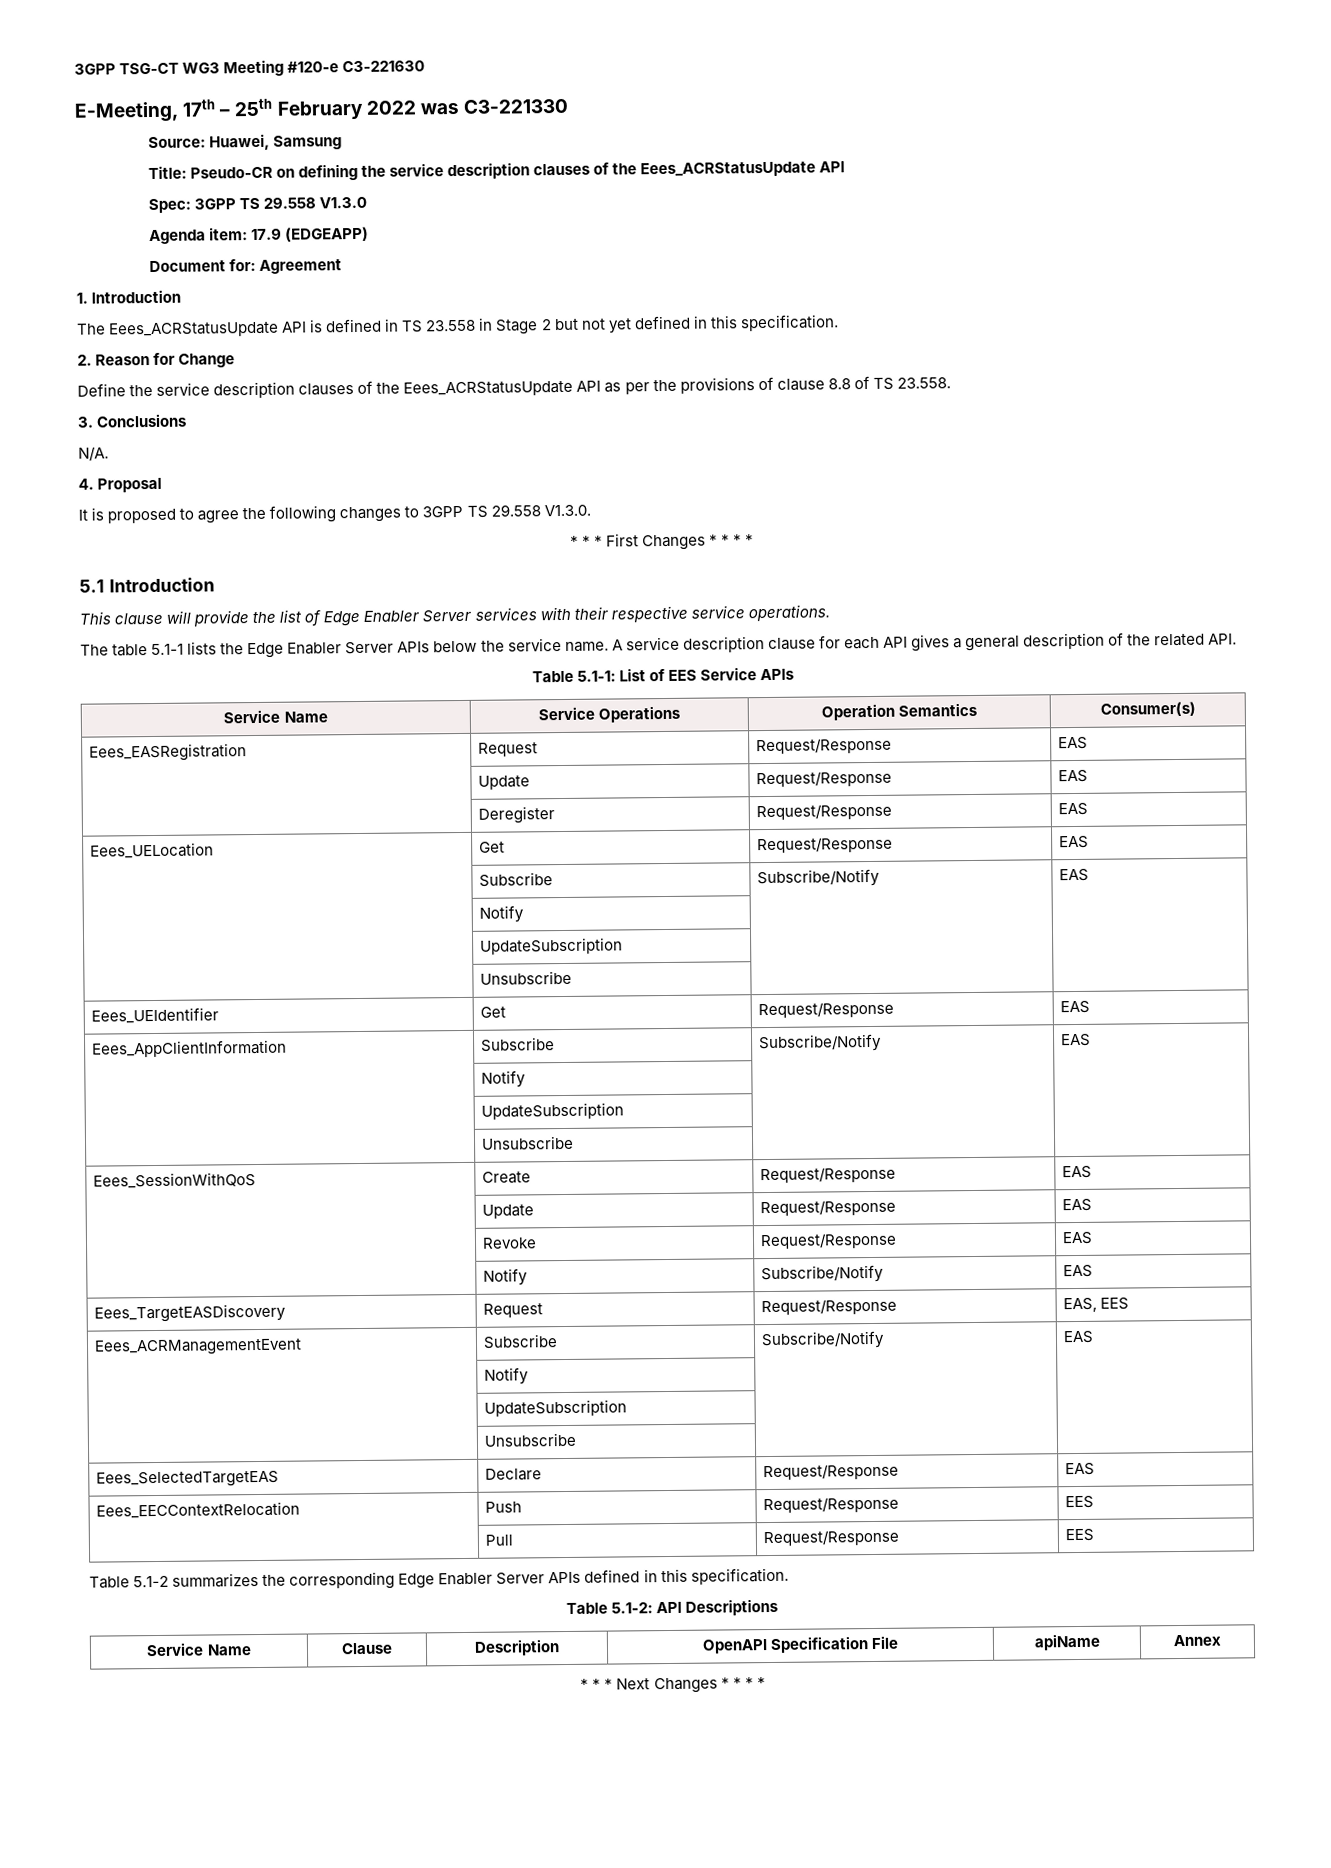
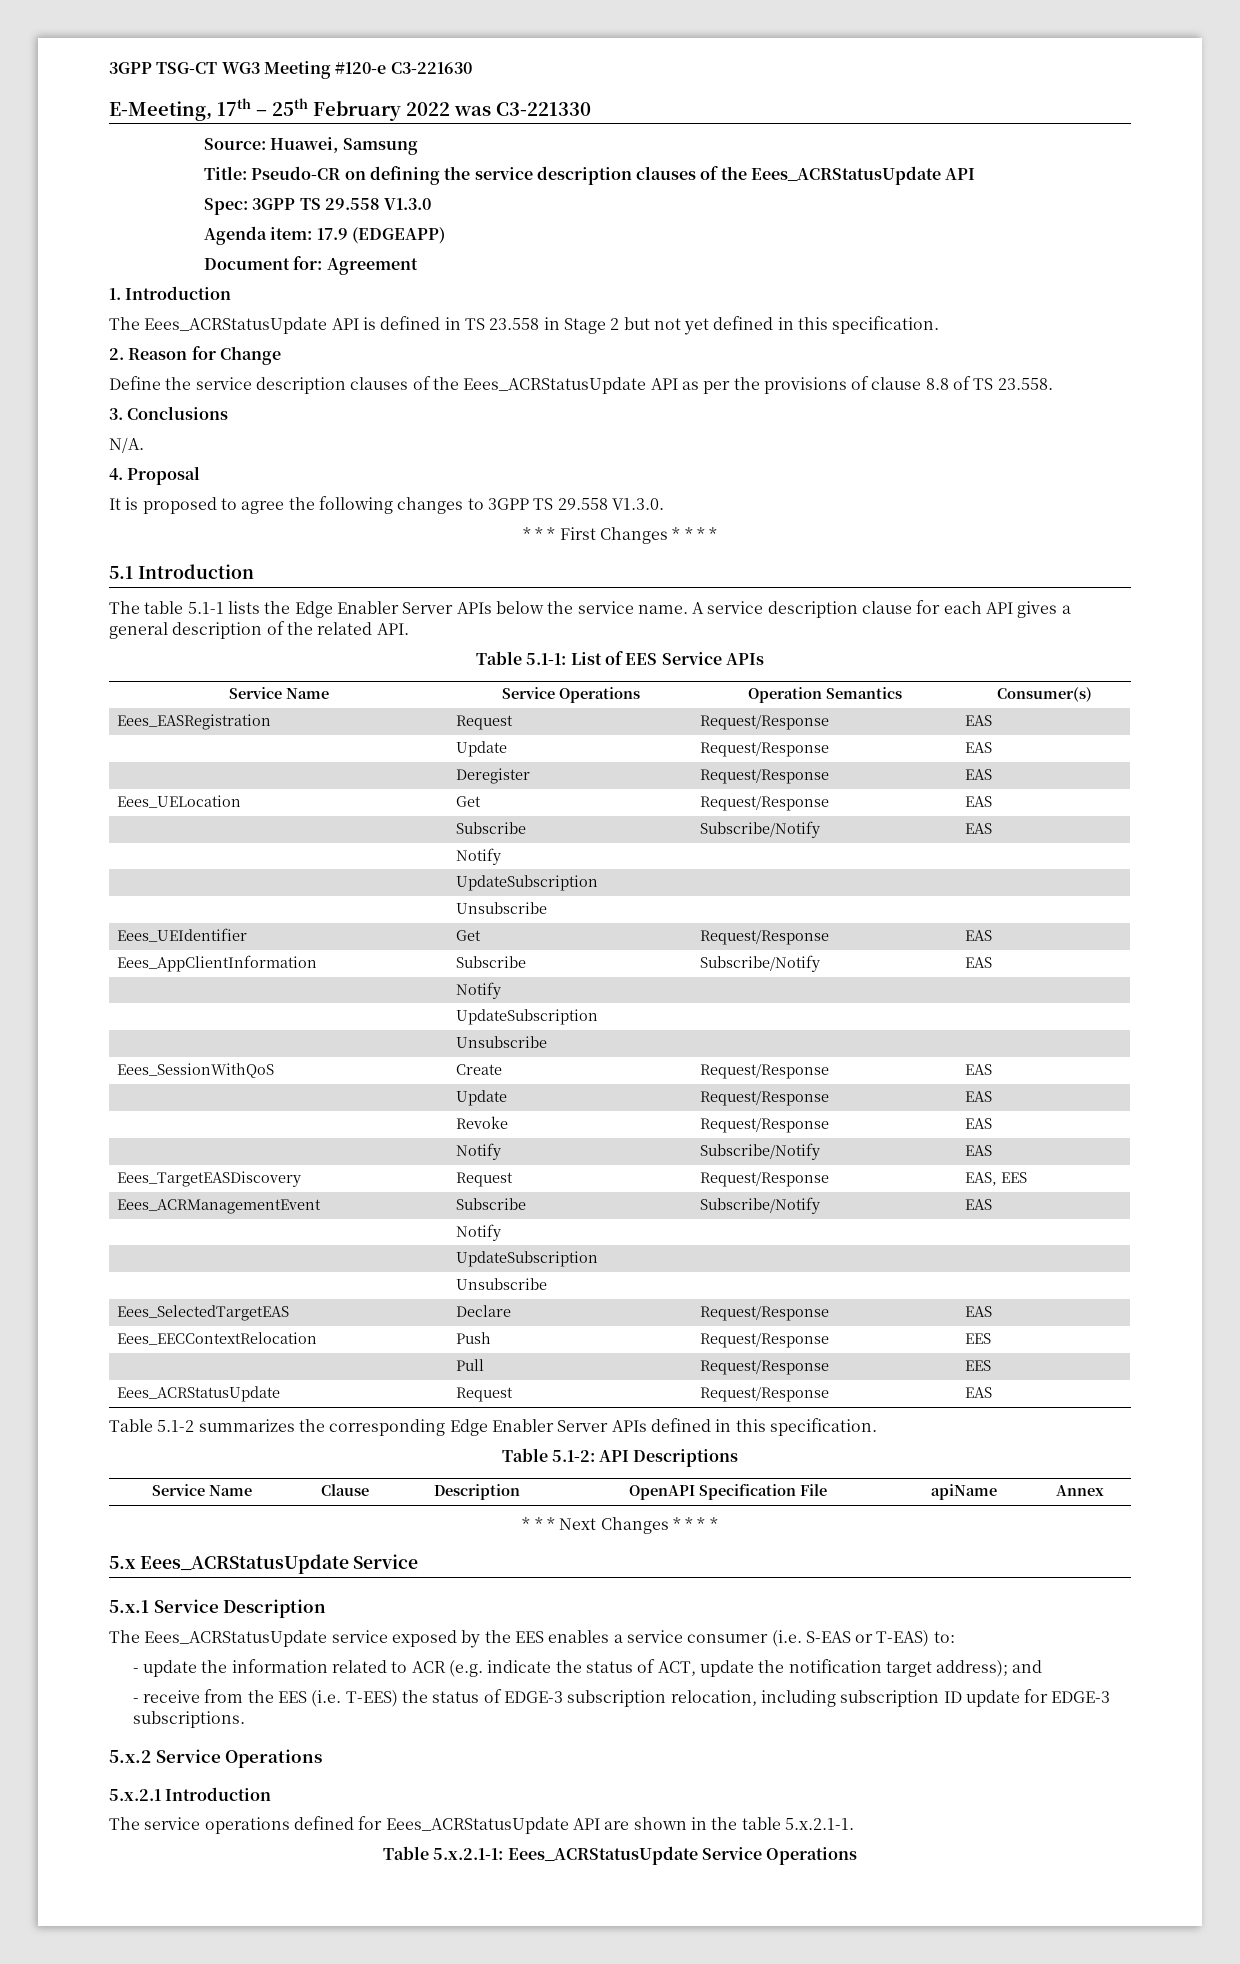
[79,604,830,627] // This clause will provide the list of Edge Enabler Server services with their respective service operations. -> (254, 571) none
(1094, 1535) none -> [116,1386,280,1402] [455,1387,513,1402] [699,1387,829,1402] [964,1387,992,1398] // Eees_ACRStatusUpdate | Request | Request/Response | EAS
(766, 1683) none -> [109,1554,419,1574] [109,1599,327,1618] [109,1630,955,1648] [132,1659,1043,1677] [132,1689,1111,1707] [132,1711,245,1728] [109,1749,323,1768] [109,1787,272,1801] [109,1816,854,1834] [382,1846,858,1865] // 5.x Eees_ACRStatusUpdate Service // 5.x.1 Service Description // The Eees_ACRStatusUpdate service exposed by the EES enables a service consumer (i.e. S-EAS or T-EAS) to: // - update the information related to ACR (e.g. indicate the status of ACT, update the notification target address); and // - receive from the EES (i.e. T-EES) the status of EDGE-3 subscription relocation, including subscription ID update for EDGE-3 subscriptions. // 5.x.2 Service Operations // 5.x.2.1 Introduction // The service operations defined for Eees_ACRStatusUpdate API are shown in the table 5.x.2.1-1. // Table 5.x.2.1-1: Eees_ACRStatusUpdate Service Operations

